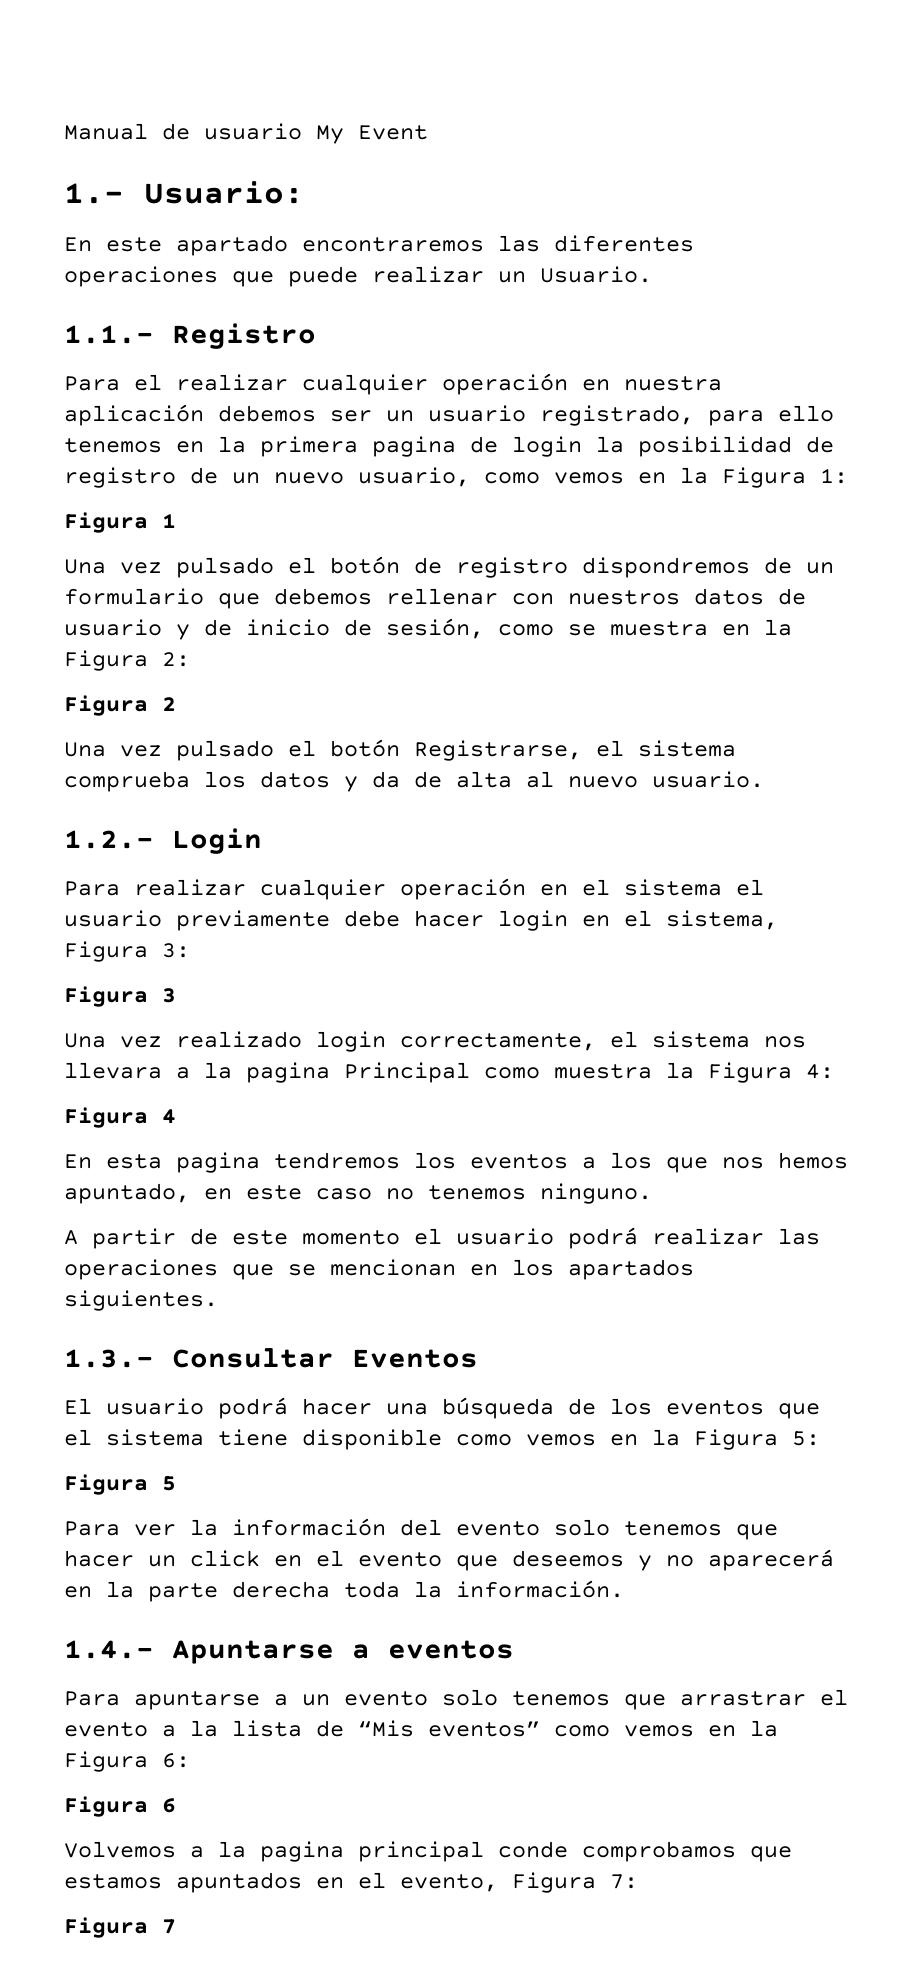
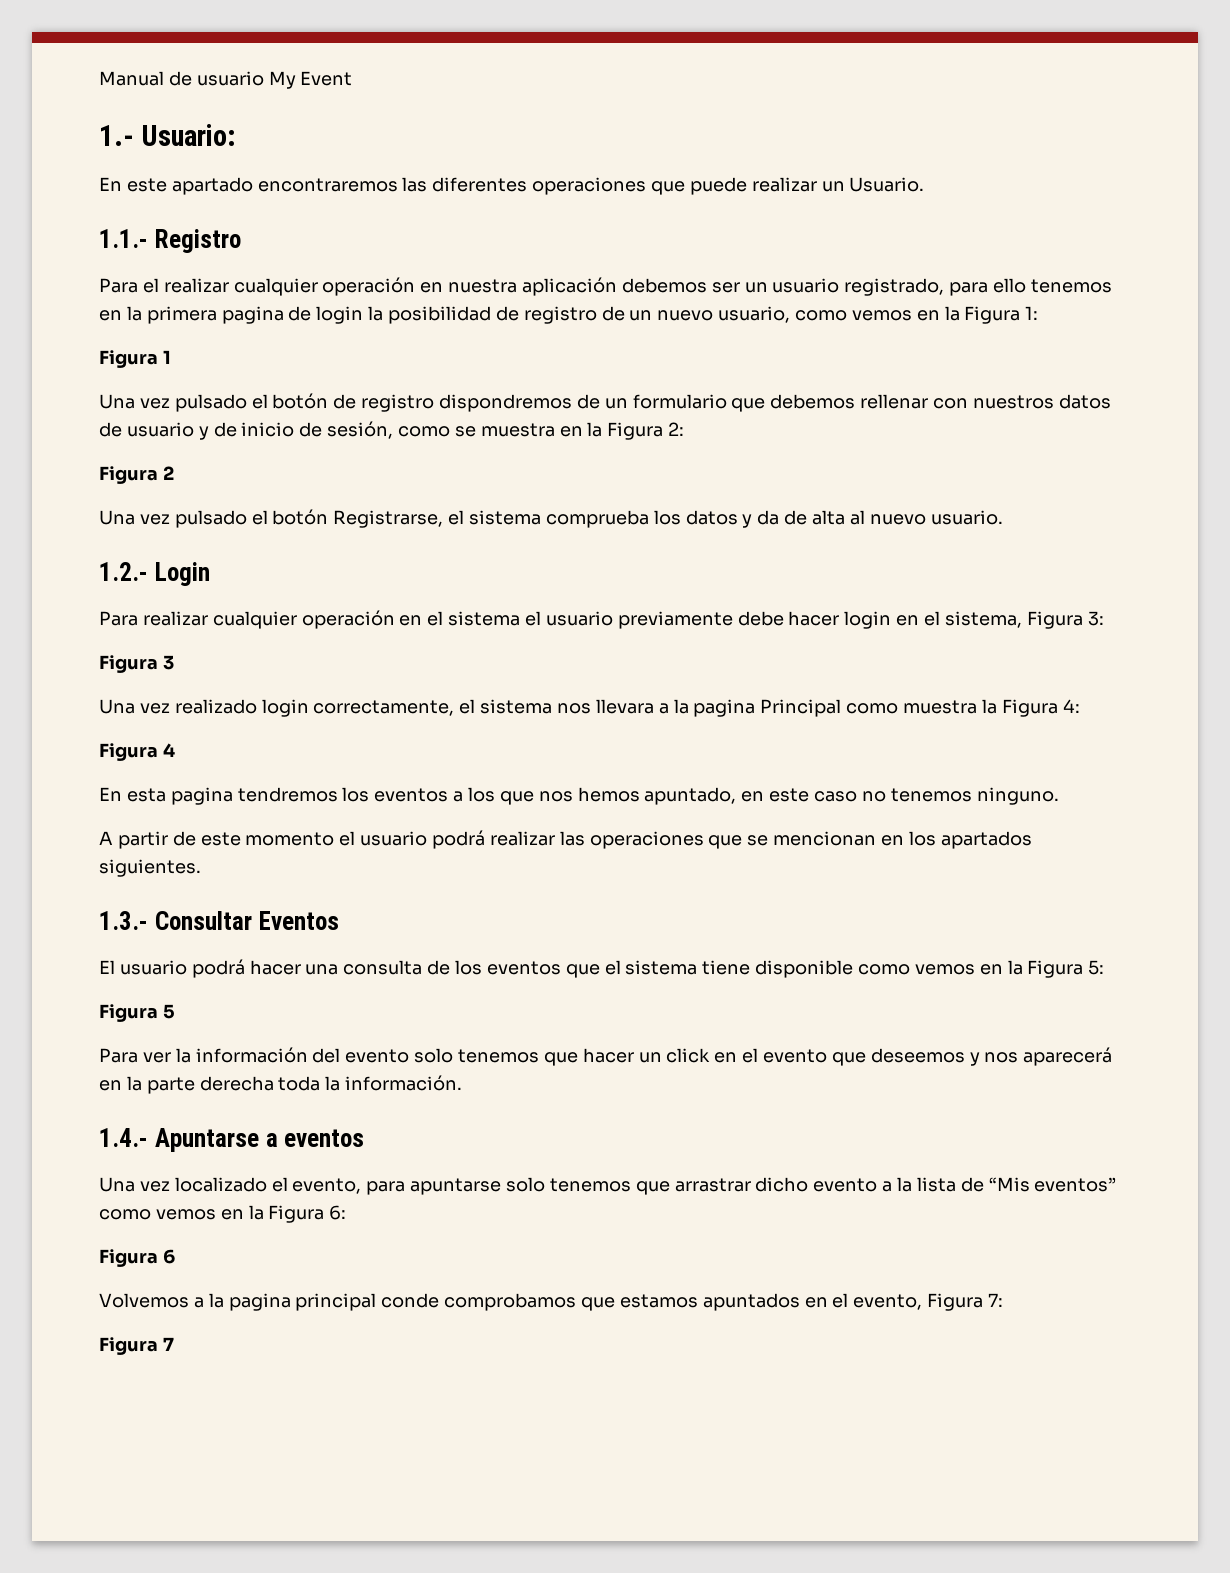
[442,1397,554,1419] búsqueda -> [343,960,423,975] consulta
[666,1555,694,1567] no -> [984,1052,1019,1063] nos
[64,1691,428,1710] Para apuntarse a un evento -> [99,1177,502,1195] Una vez localizado el evento, para apuntarse
[820,1689,848,1706] el -> [755,1177,809,1192] dicho

